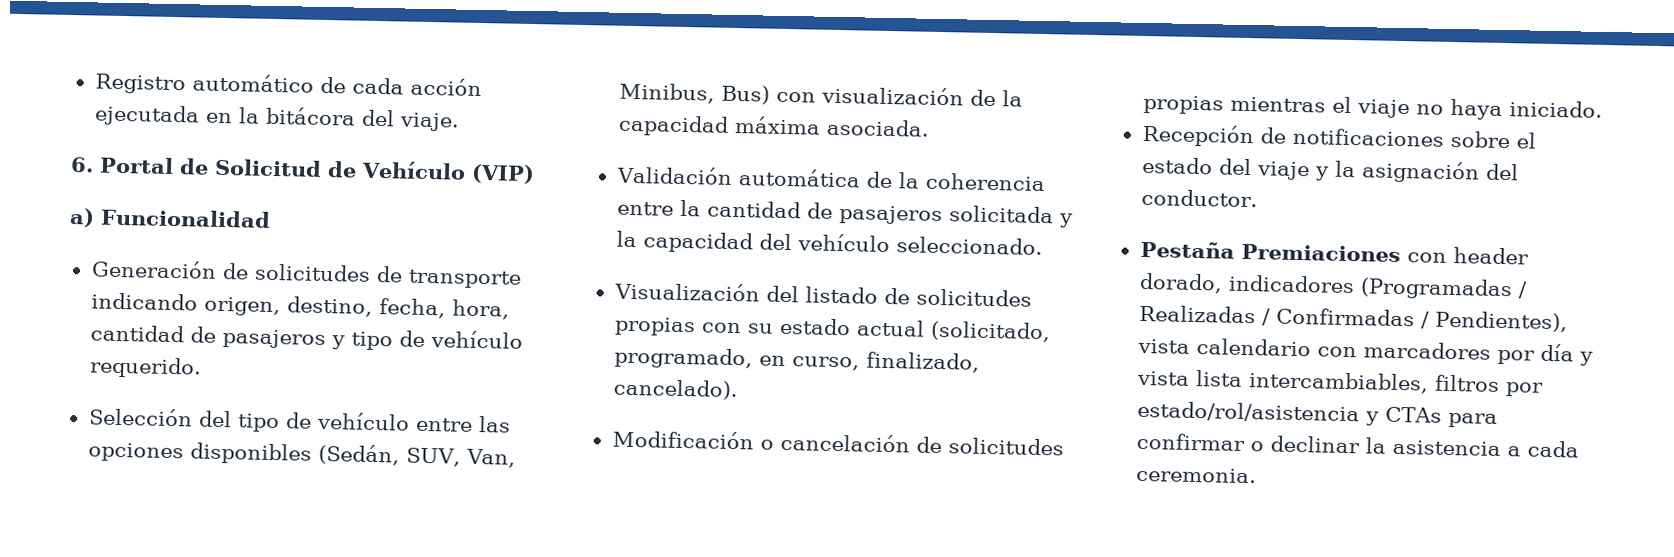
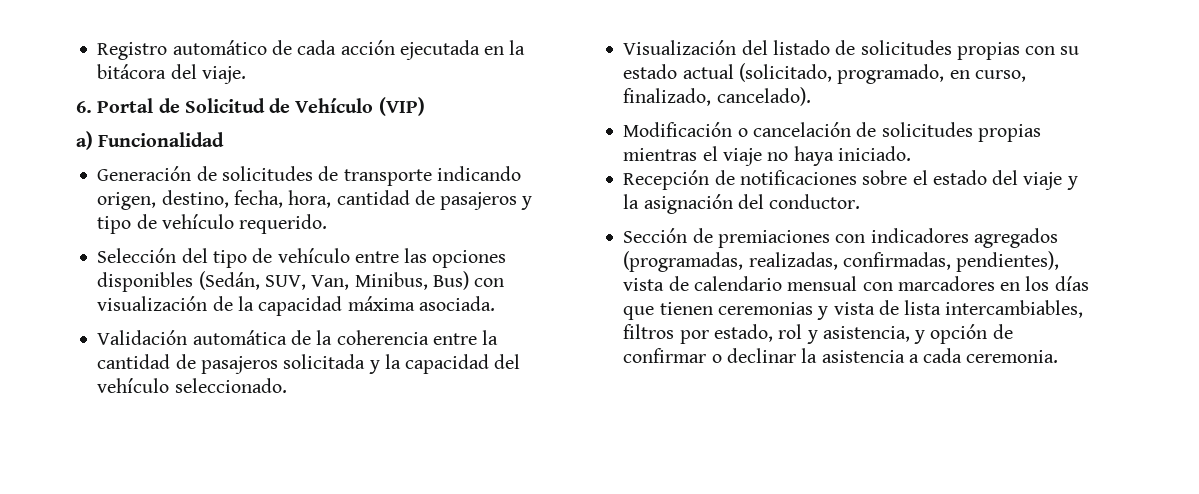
[1139,240,1529,265] [1138,272,1528,301] [1138,304,1568,333] [1136,338,1574,365] Pestaña Premiaciones con header dorado, indicadores (Programadas / Realizadas / Confirmadas / Pendientes), vista calendario con marcadores por día -> [623,228,1058,248] [623,251,1060,272] [623,276,1089,291] [623,302,813,320] Sección de premiaciones con indicadores agregados (programadas, realizadas, confirmadas, pendientes), vista de calendario mensual con marcadores en los días que tienen ceremonias
(1190, 378) none -> [878,300,899,315] de
[1136,400,1498,428] estado/rol/asistencia y CTAs para -> [713,324,1013,344] estado, rol y asistencia, y opción de

